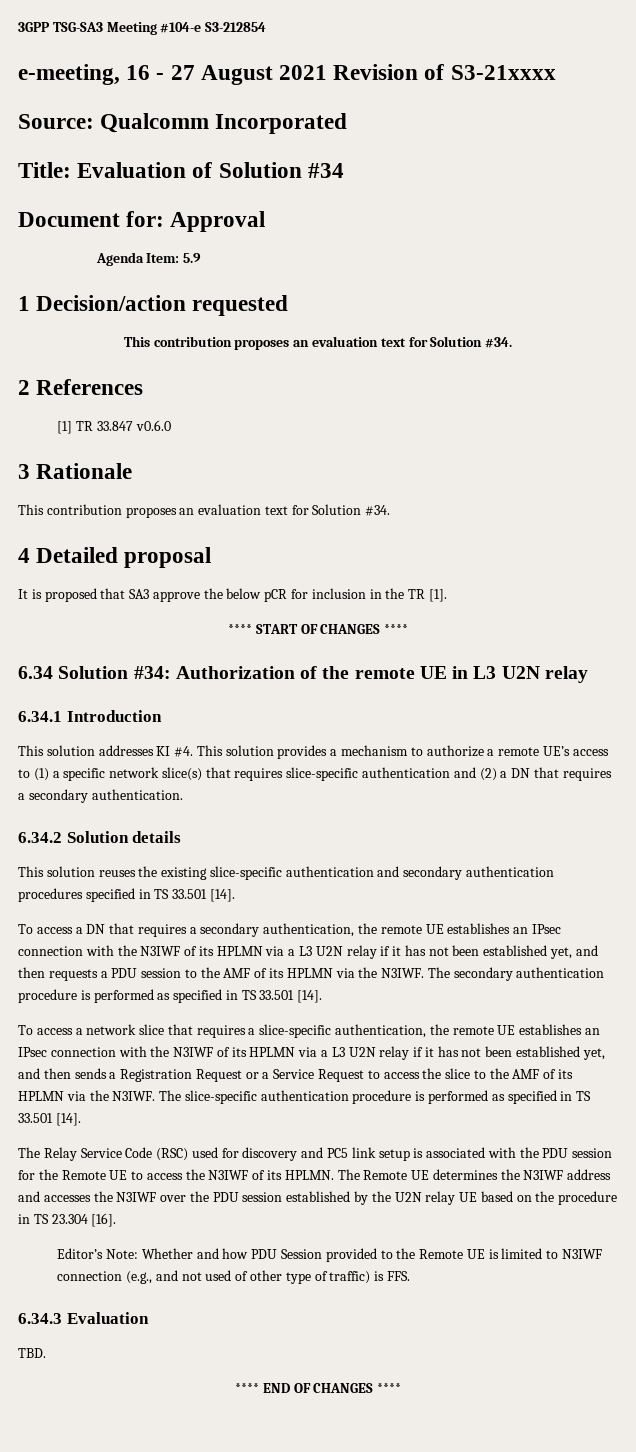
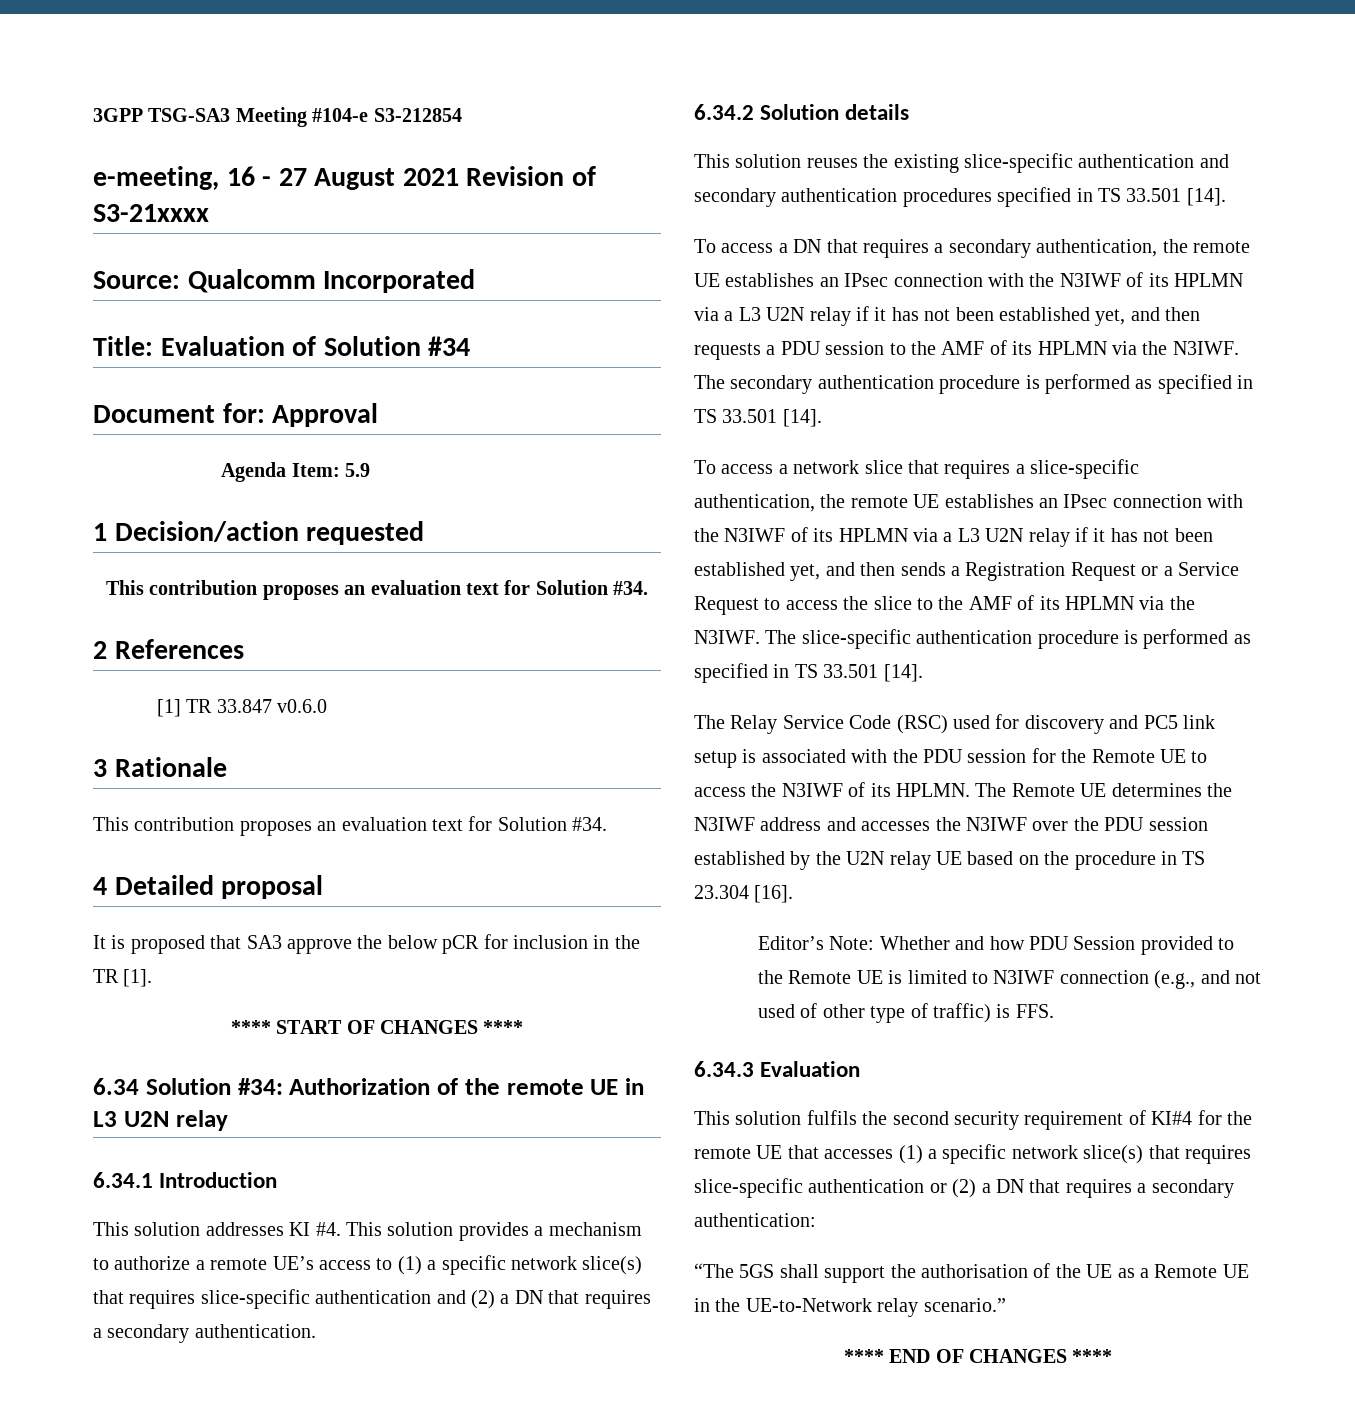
[18,1348,46,1358] TBD. -> [694,1110,1252,1130] [694,1144,1251,1164] [694,1178,1234,1198] [694,1213,816,1227] [694,1263,1249,1283] [694,1298,1006,1317] This solution fulfils the second security requirement of KI#4 for the remote UE that accesses (1) a specific network slice(s) that requires slice-specific authentication or (2) a DN that requires a secondary authentication: // “The 5GS shall support the authorisation of the UE as a Remote UE in the UE-to-Network relay scenario.”

